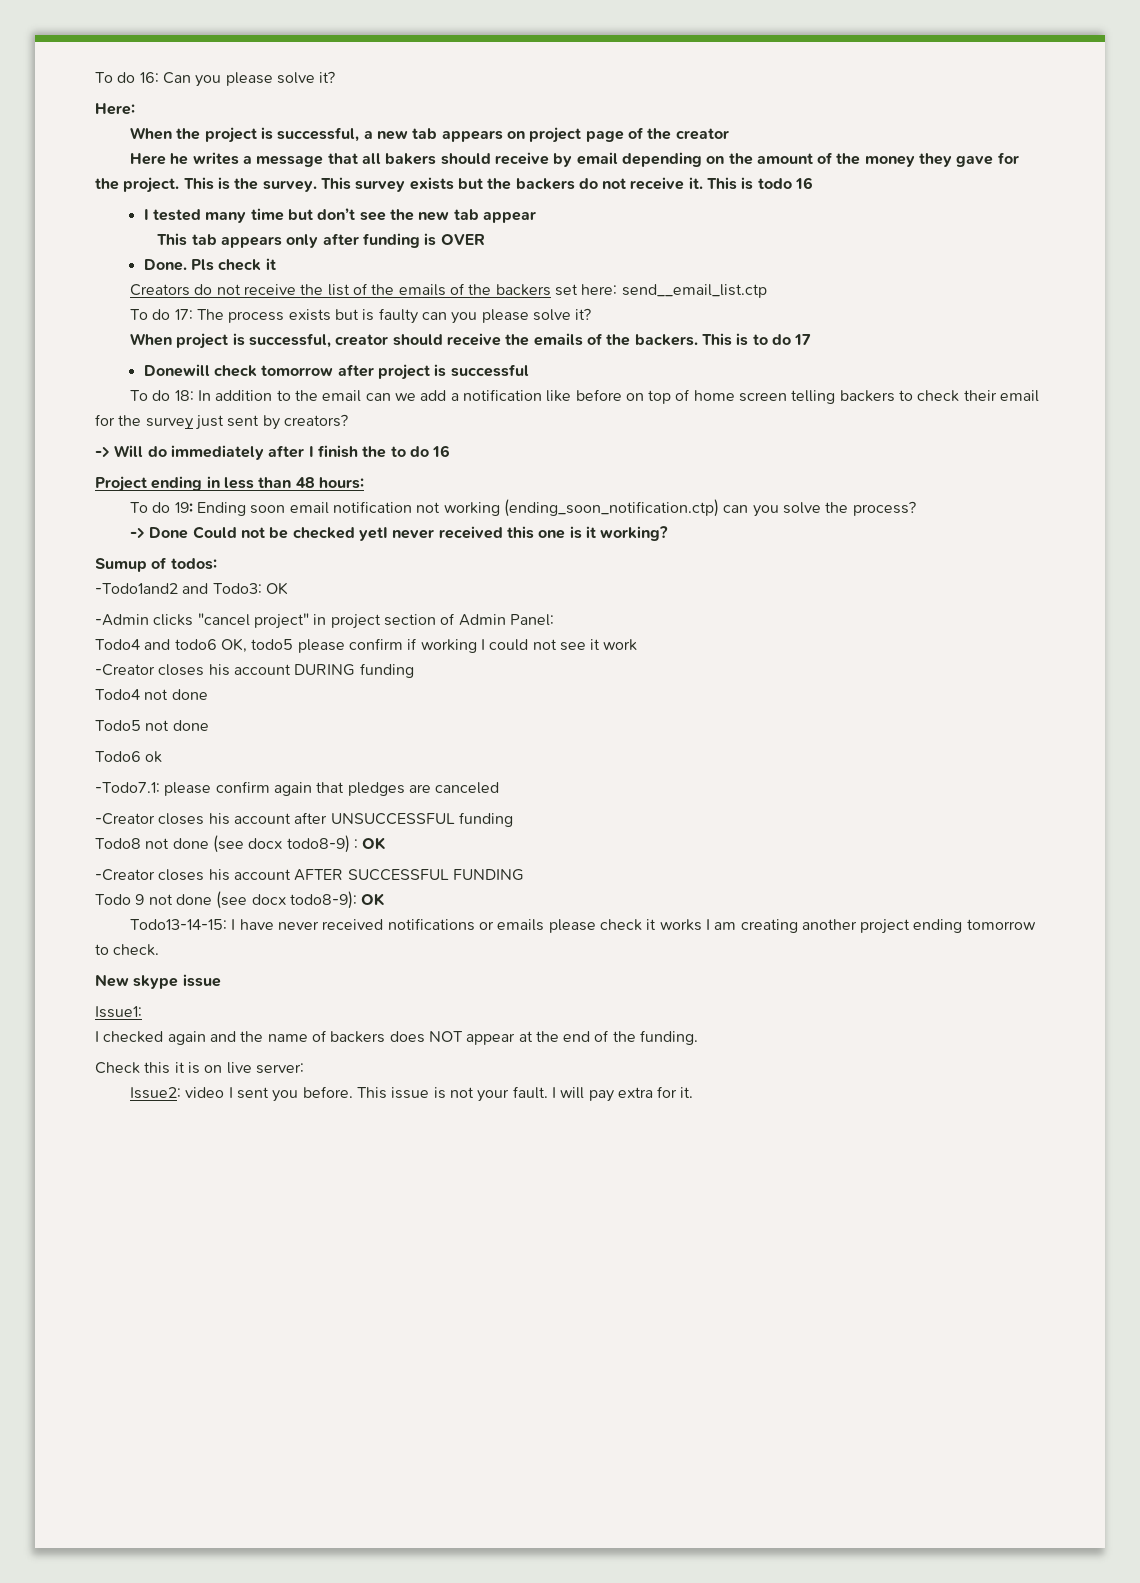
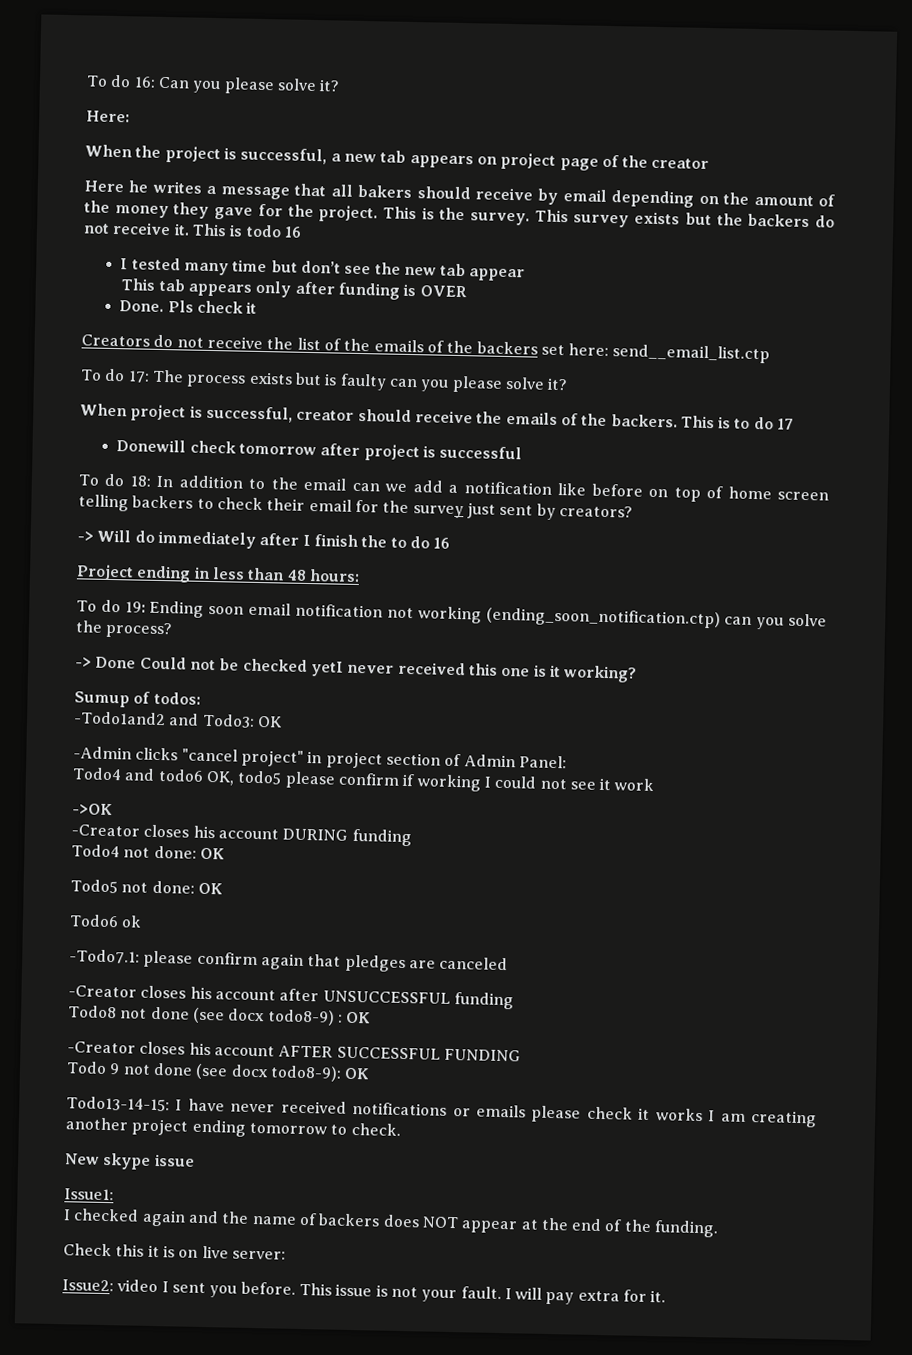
(638, 645) none -> [72,803,113,816] // ->OK
[171,689,208,700] done -> [153,845,225,860] done: OK
[172,720,209,731] done -> [151,880,223,895] done: OK

